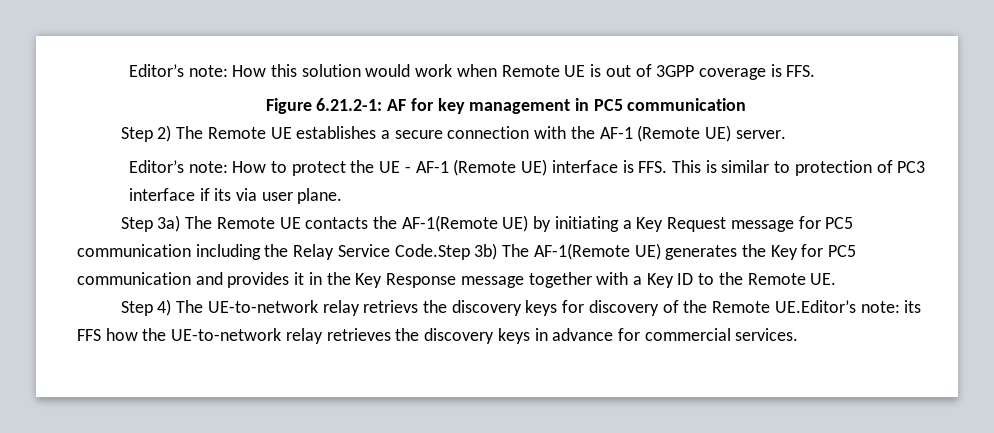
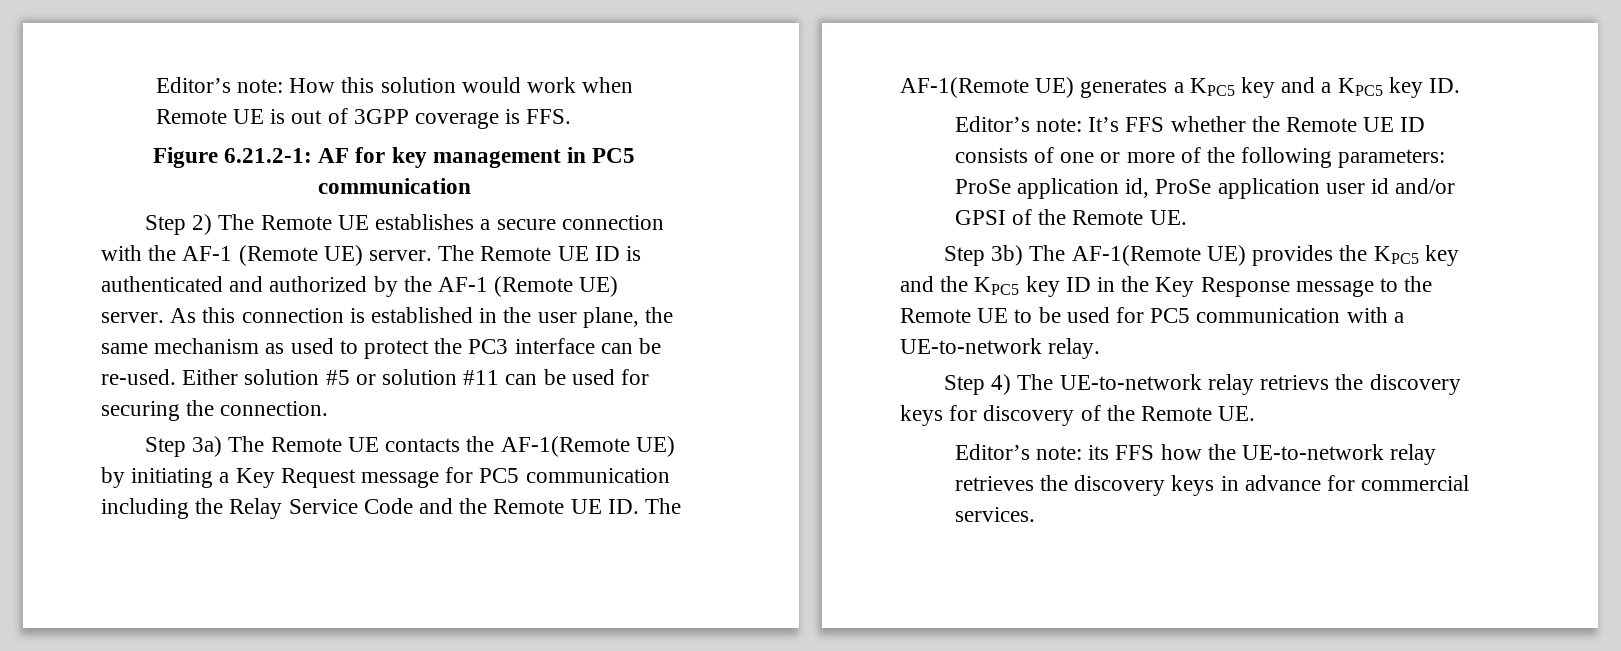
[128,159,926,176] [128,188,343,204] // Editor’s note: How to protect the UE - AF-1 (Remote UE) interface is FFS. This is similar to protection of PC3 interface if its via user plane. -> [438,245,642,261] [101,276,619,297] [101,307,674,328] [101,338,662,359] [101,369,650,385] [101,400,329,421] The Remote UE ID is authenticated and authorized by the AF-1 (Remote UE) server. As this connection is established in the user plane, the same mechanism as used to protect the PC3 interface can be re-used. Either solution #5 or solution #11 can be used for securing the connection.
[394,243,857,260] [77,272,305,288] Code.Step 3b) The AF-1(Remote UE) generates the Key for PC5 communication and provides it -> [363,498,682,514] [900,77,1461,98] [954,116,1426,132] [954,147,1446,168] [954,178,1456,199] [954,209,1187,225] [944,245,1459,266] [900,276,1091,297] Code and the Remote UE ID. The AF-1(Remote UE) generates a KPC5 key and a KPC5 key ID. // Editor’s note: It’s FFS whether the Remote UE ID consists of one or more of the following parameters: ProSe application id, ProSe application user id and/or GPSI of the Remote UE. // Step 3b) The AF-1(Remote UE) provides the KPC5 key and the KPC5 key ID
[528,272,837,288] together with a Key ID to the Remote UE. -> [1380,276,1433,292] [900,307,1404,323] [900,338,1101,359] to the Remote UE to be used for PC5 communication with a UE-to-network relay.
[774,300,856,313] UE.Editor’s -> [1218,406,1256,421] [954,444,1030,460] UE. // Editor’s

